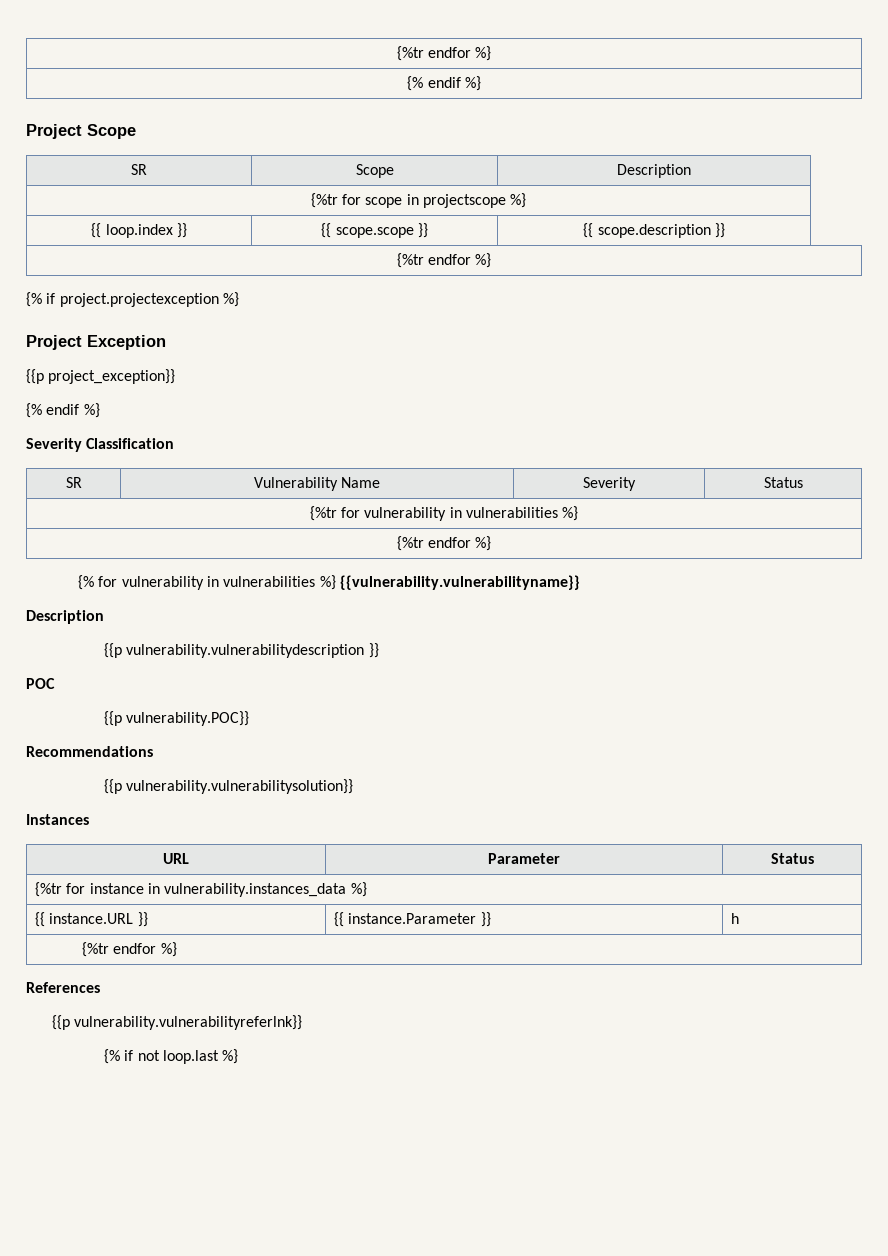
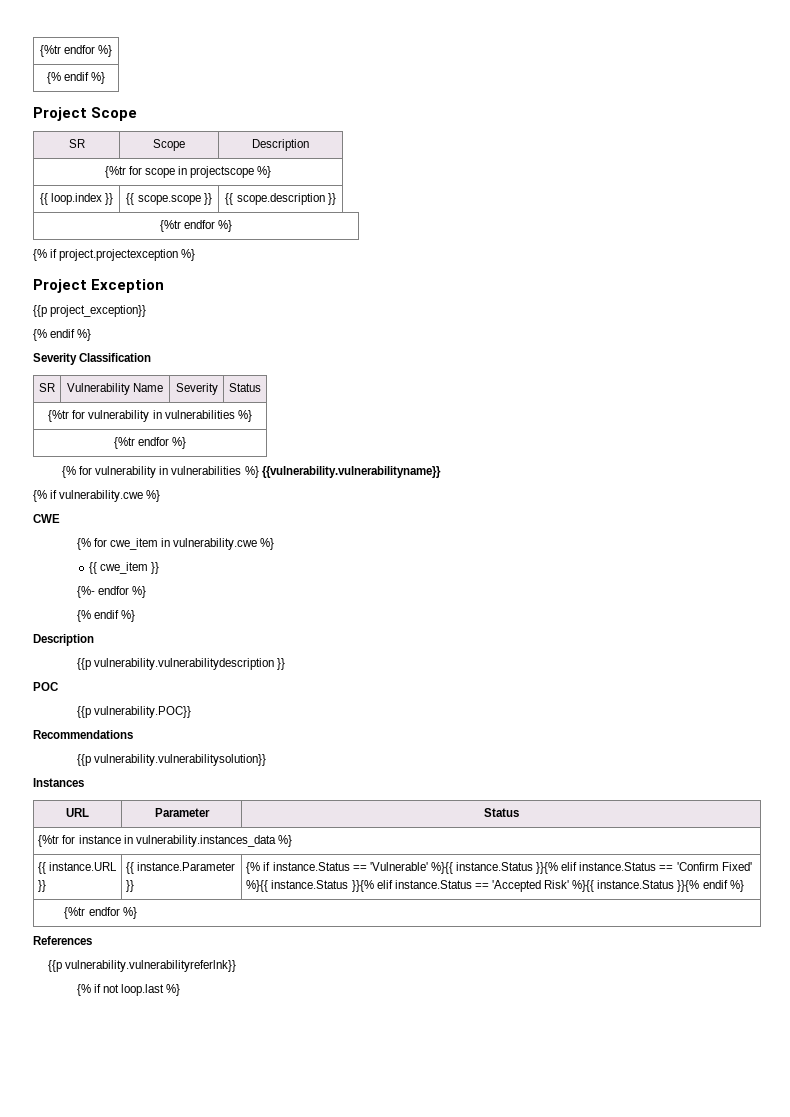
(580, 582) none -> [33,490,161,502] [33,514,60,523] [76,538,275,550] [89,562,160,574] [76,586,146,598] [76,610,135,622] // {% if vulnerability.cwe %} // CWE // {% for cwe_item in vulnerability.cwe %} // {{ cwe_item }} // {%- endfor %} // {% endif %}
[731,913,740,924] h -> [246,862,752,874] [246,880,744,892] {% if instance.Status == 'Vulnerable' %}{{ instance.Status }}{% elif instance.Status == 'Confirm Fixed' %}{{ instance.Status }}{% elif instance.Status == 'Accepted Risk' %}{{ instance.Status }}{% endif %}

